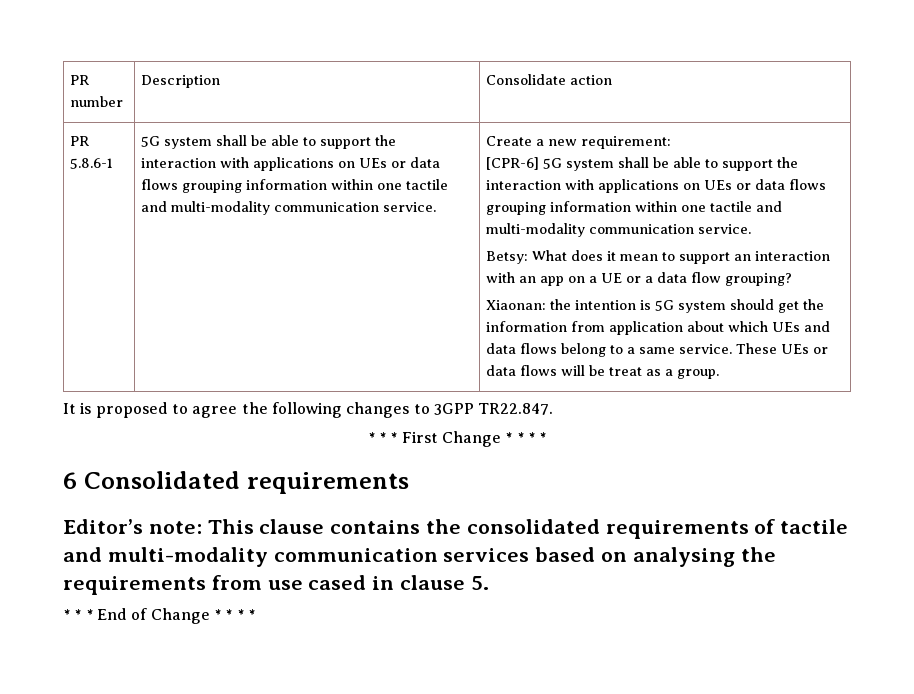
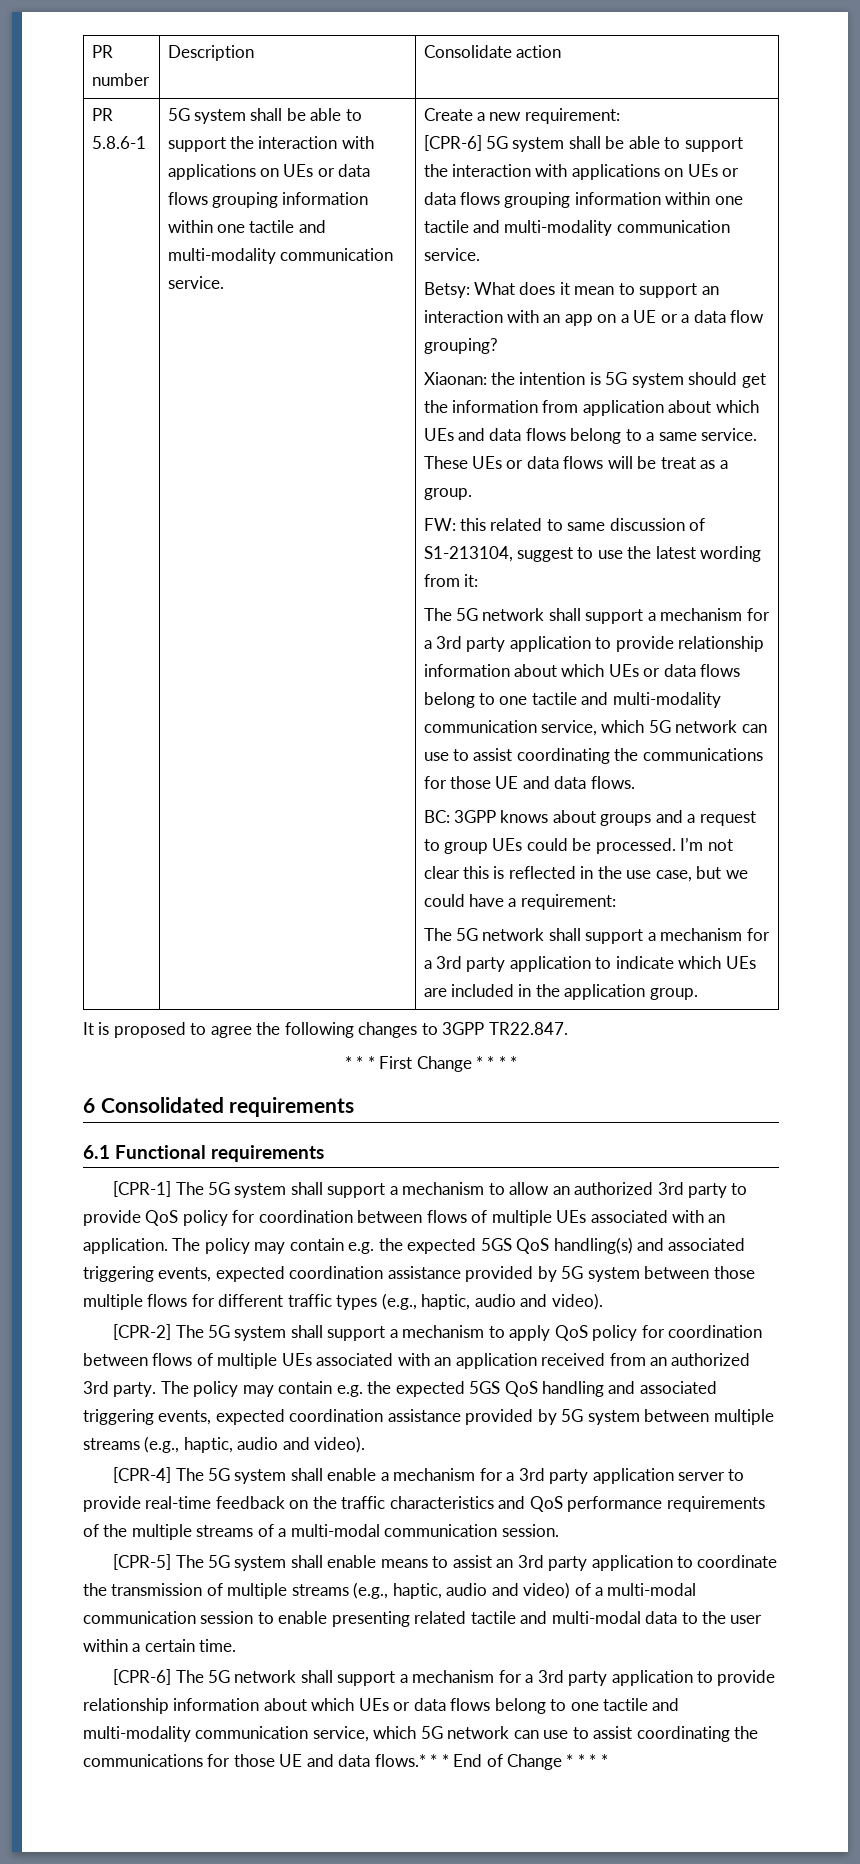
(719, 374) none -> [423,518,706,531] [423,546,762,562] [423,574,479,587] [423,608,770,624] [423,636,765,652] [423,664,741,677] [423,692,721,708] [423,720,767,736] [423,748,763,764] [423,776,635,789] [423,810,756,826] [423,837,733,854] [423,866,748,882] [423,894,616,910] [423,928,770,944] [423,956,756,972] [423,984,698,1000] // FW: this related to same discussion of S1-213104, suggest to use the latest wording from it: // The 5G network shall support a mechanism for a 3rd party application to provide relationship information about which UEs or data flows belong to one tactile and multi-modality communication service, which 5G network can use to assist coordinating the communications for those UE and data flows. // BC: 3GPP knows about groups and a request to group UEs could be processed. I’m not clear this is reflected in the use case, but we could have a requirement: // The 5G network shall support a mechanism for a 3rd party application to indicate which UEs are included in the application group.
[63,519,849,539] [63,547,776,567] [63,575,489,595] [63,609,70,620] Editor’s note: This clause contains the consolidated requirements of tactile and multi-modality communication services based on analysing the requirements from use cased in clause 5. // * -> [83,1145,325,1162] [113,1181,748,1198] [83,1210,726,1226] [83,1237,746,1254] [83,1266,755,1282] [83,1293,603,1310] [113,1324,762,1341] [83,1353,751,1369] [83,1381,717,1397] [83,1409,774,1425] [83,1436,366,1453] [113,1467,745,1484] [83,1496,765,1512] [83,1524,559,1540] [113,1554,778,1571] [83,1582,697,1599] [83,1611,763,1627] [83,1639,237,1652] [113,1669,776,1686] [83,1698,680,1714] [83,1726,759,1742] [83,1754,426,1767] 6.1 Functional requirements // [CPR-1] The 5G system shall support a mechanism to allow an authorized 3rd party to provide QoS policy for coordination between flows of multiple UEs associated with an application. The policy may contain e.g. the expected 5GS QoS handling(s) and associated triggering events, expected coordination assistance provided by 5G system between those multiple flows for different traffic types (e.g., haptic, audio and video). // [CPR-2] The 5G system shall support a mechanism to apply QoS policy for coordination between flows of multiple UEs associated with an application received from an authorized 3rd party. The policy may contain e.g. the expected 5GS QoS handling and associated triggering events, expected coordination assistance provided by 5G system between multiple streams (e.g., haptic, audio and video). // [CPR-4] The 5G system shall enable a mechanism for a 3rd party application server to provide real-time feedback on the traffic characteristics and QoS performance requirements of the multiple streams of a multi-modal communication session. // [CPR-5] The 5G system shall enable means to assist an 3rd party application to coordinate the transmission of multiple streams (e.g., haptic, audio and video) of a multi-modal communication session to enable presenting related tactile and multi-modal data to the user within a certain time. // [CPR-6] The 5G network shall support a mechanism for a 3rd party application to provide relationship information about which UEs or data flows belong to one tactile and multi-modality communication service, which 5G network can use to assist coordinating the communications for those UE and data flows.*

